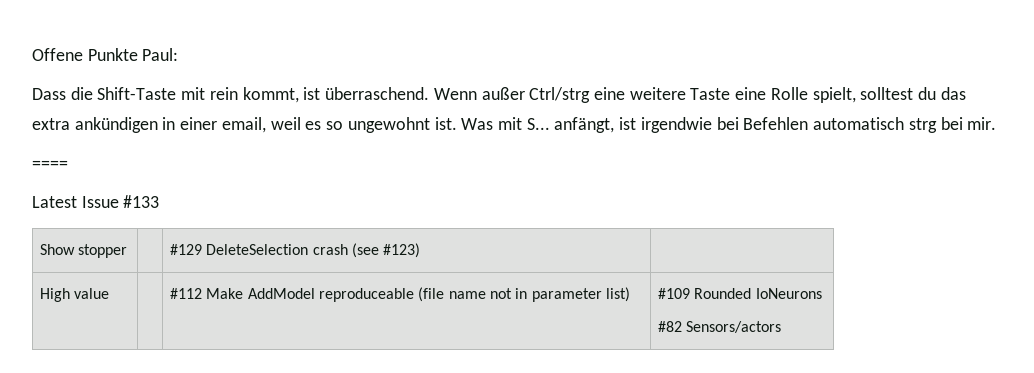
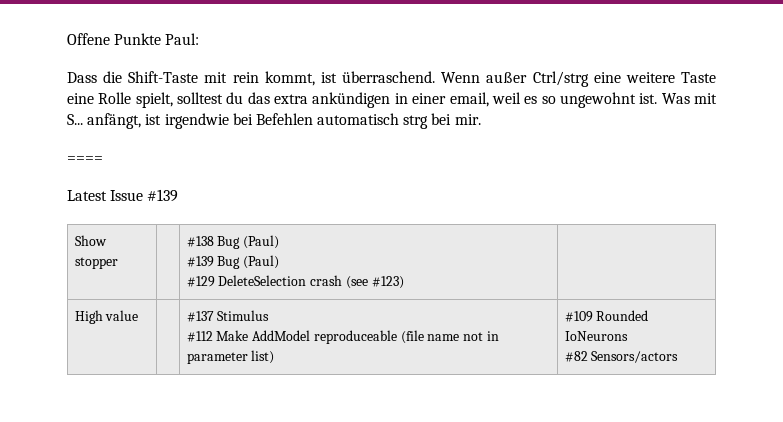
[123,195,160,208] #133 -> [147,189,179,202] #139
(128, 251) none -> [186,235,280,249] [186,255,280,269] #138 Bug (Paul) // #139 Bug (Paul) //
(110, 293) none -> [186,310,270,322] #137 Stimulus //

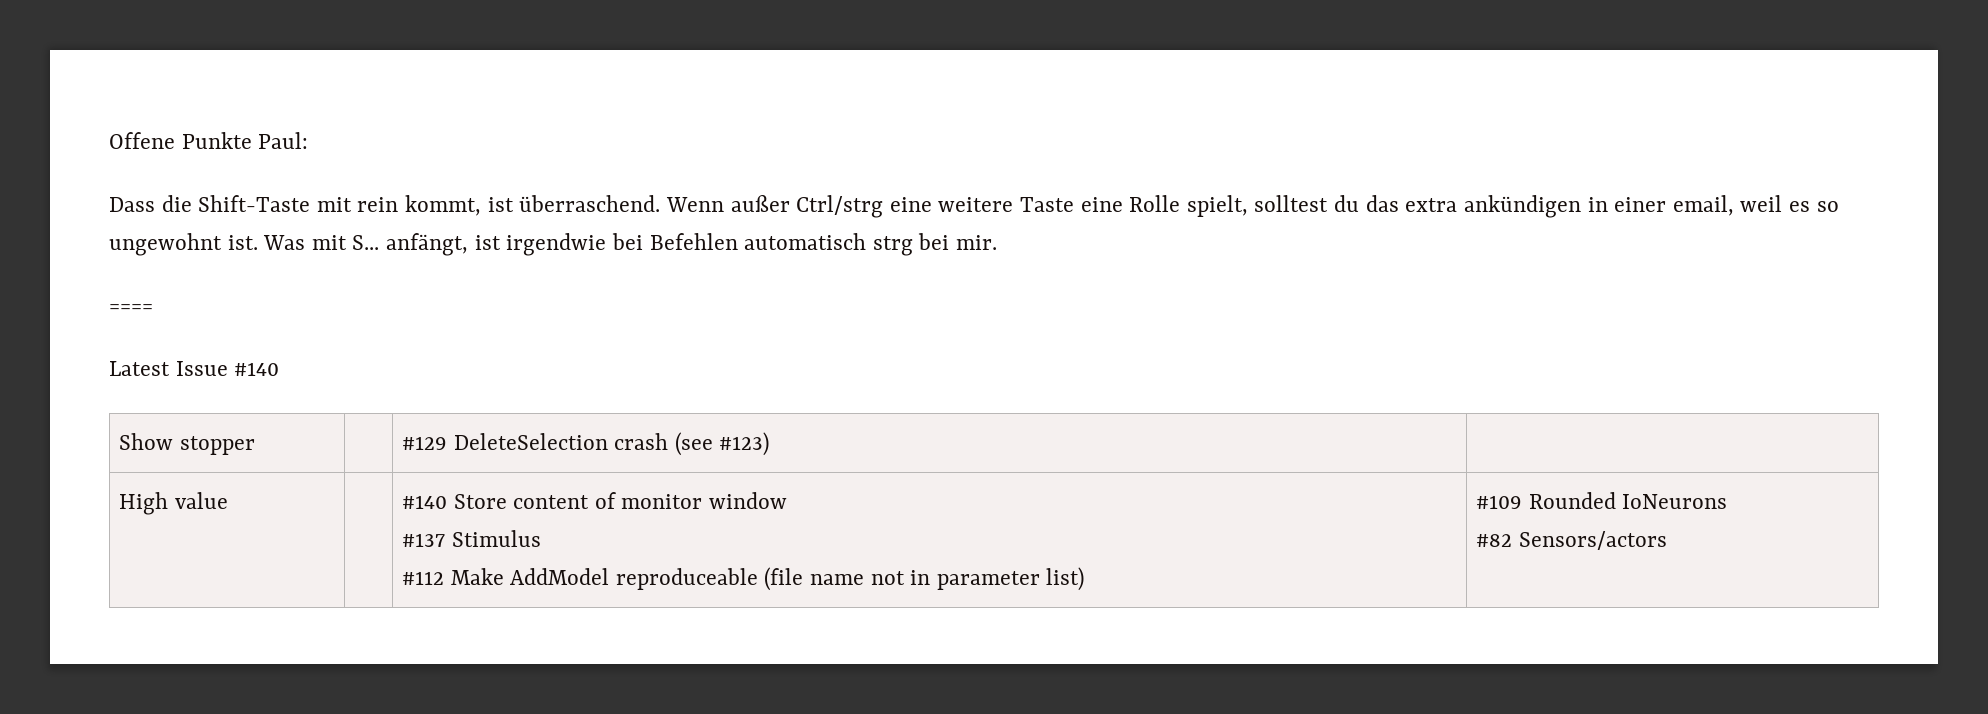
[147,189,179,202] #139 -> [234,362,280,376] #140
[186,235,280,249] [186,255,280,269] #138 Bug (Paul) // #139 Bug (Paul) // -> (255, 445) none
(139, 315) none -> [401,492,787,509] #140 Store content of monitor window //

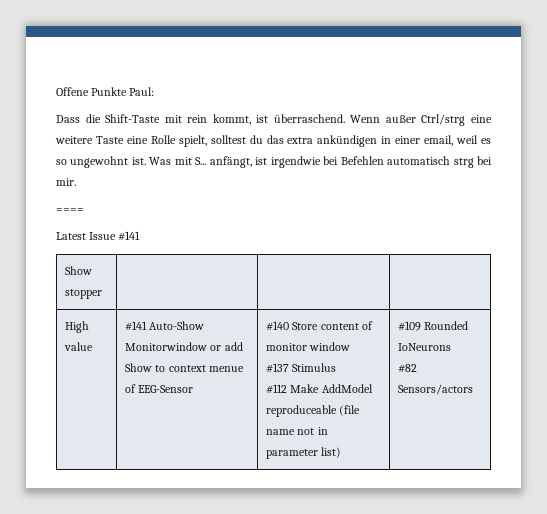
[234,362,280,376] #140 -> [118,231,141,241] #141
[401,432,770,456] [118,492,228,515] #129 DeleteSelection crash (see #123) | // High value | -> [65,321,90,333] [64,342,94,351] [125,321,205,331] [125,342,243,351] [125,363,244,372] [125,384,194,393] | // High value | #141 Auto-Show Monitorwindow or add Show to context menue of EEG-Sensor

